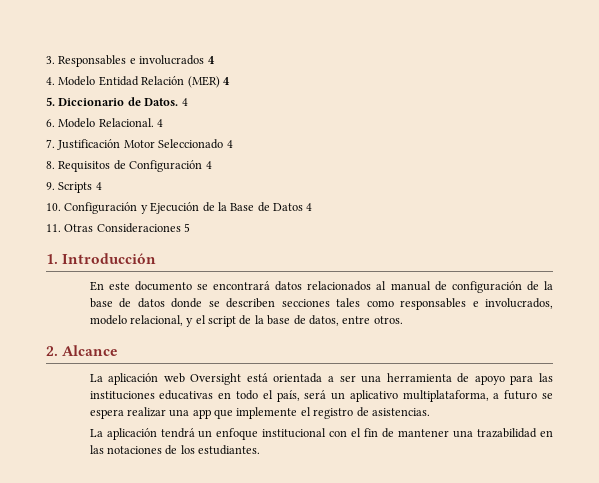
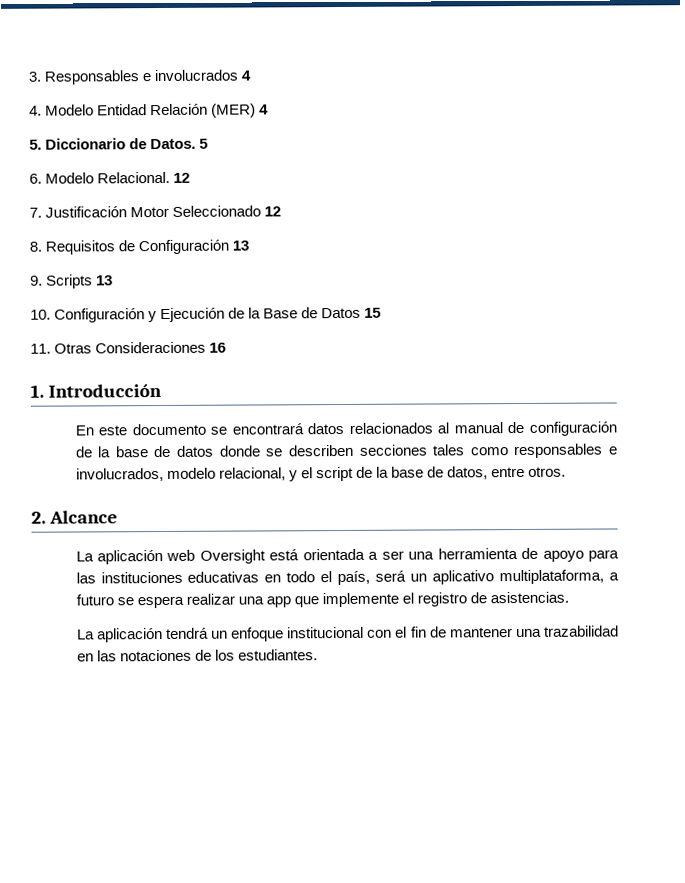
[181,98,188,106] 4 -> [199,138,209,149] 5
[157,119,164,127] 4 -> [173,172,191,183] 12
[226,140,233,148] 4 -> [264,206,282,217] 12
[205,161,212,169] 4 -> [232,240,250,251] 13
[95,182,102,190] 4 -> [96,275,114,286] 13
[306,203,313,211] 4 -> [364,307,382,318] 15
[184,223,191,232] 5 -> [209,342,227,353] 16

